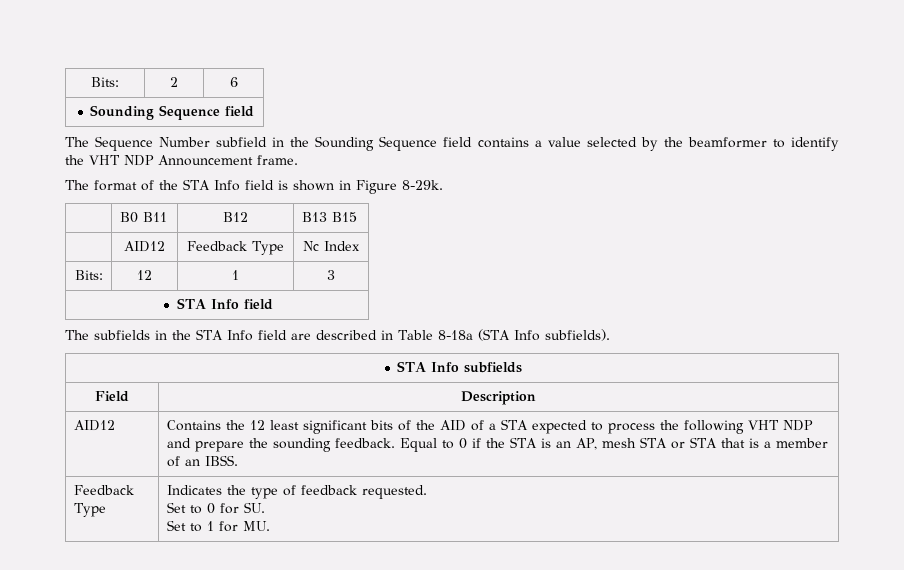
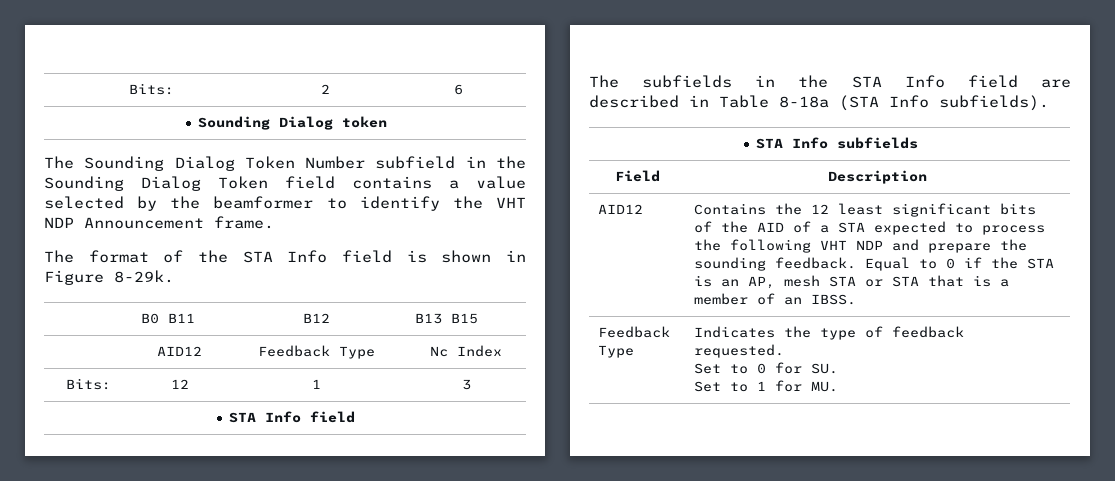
[159,105,255,120] [65,136,154,151] Sequence field // The Sequence -> [278,116,387,130] [44,156,295,171] Dialog token // The Sounding Dialog Token
[379,136,438,151] Sequence -> [141,176,268,191] Dialog Token

